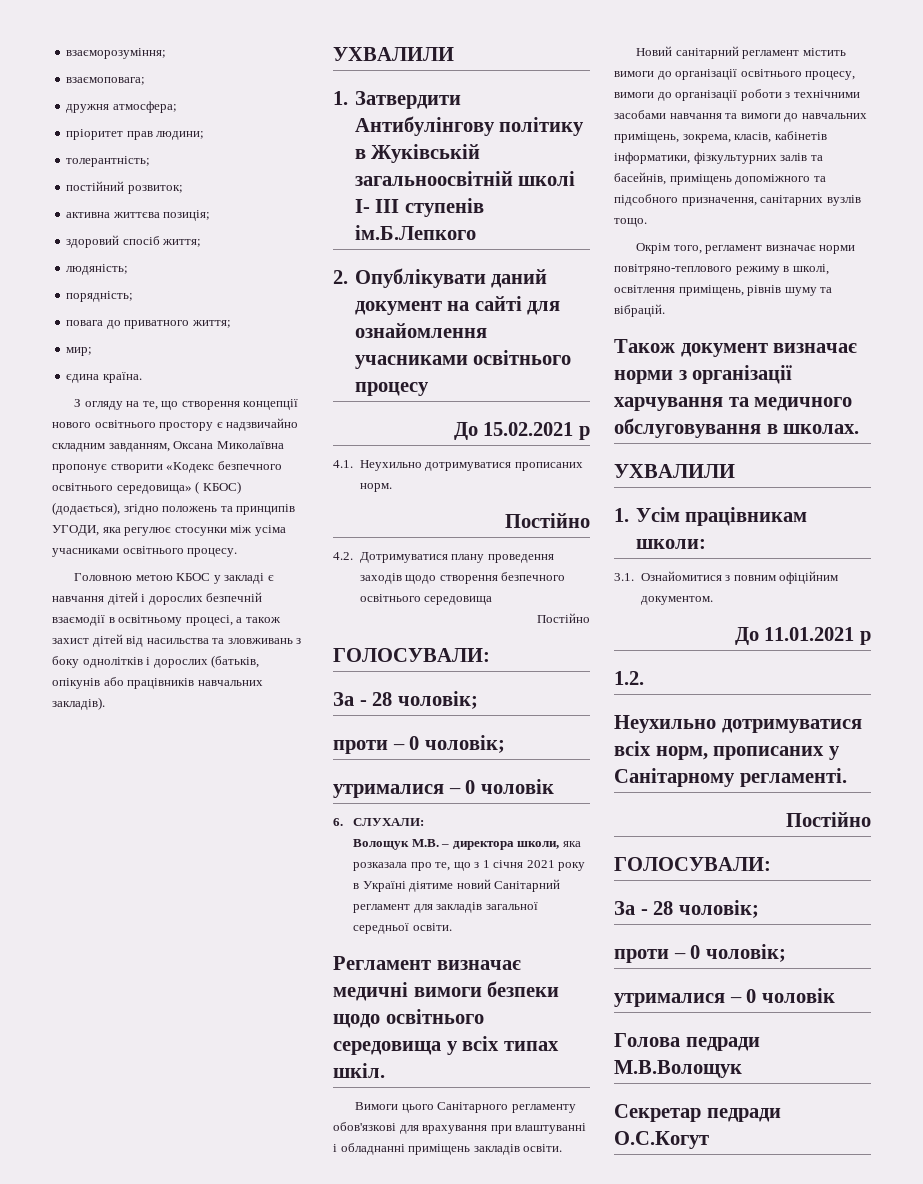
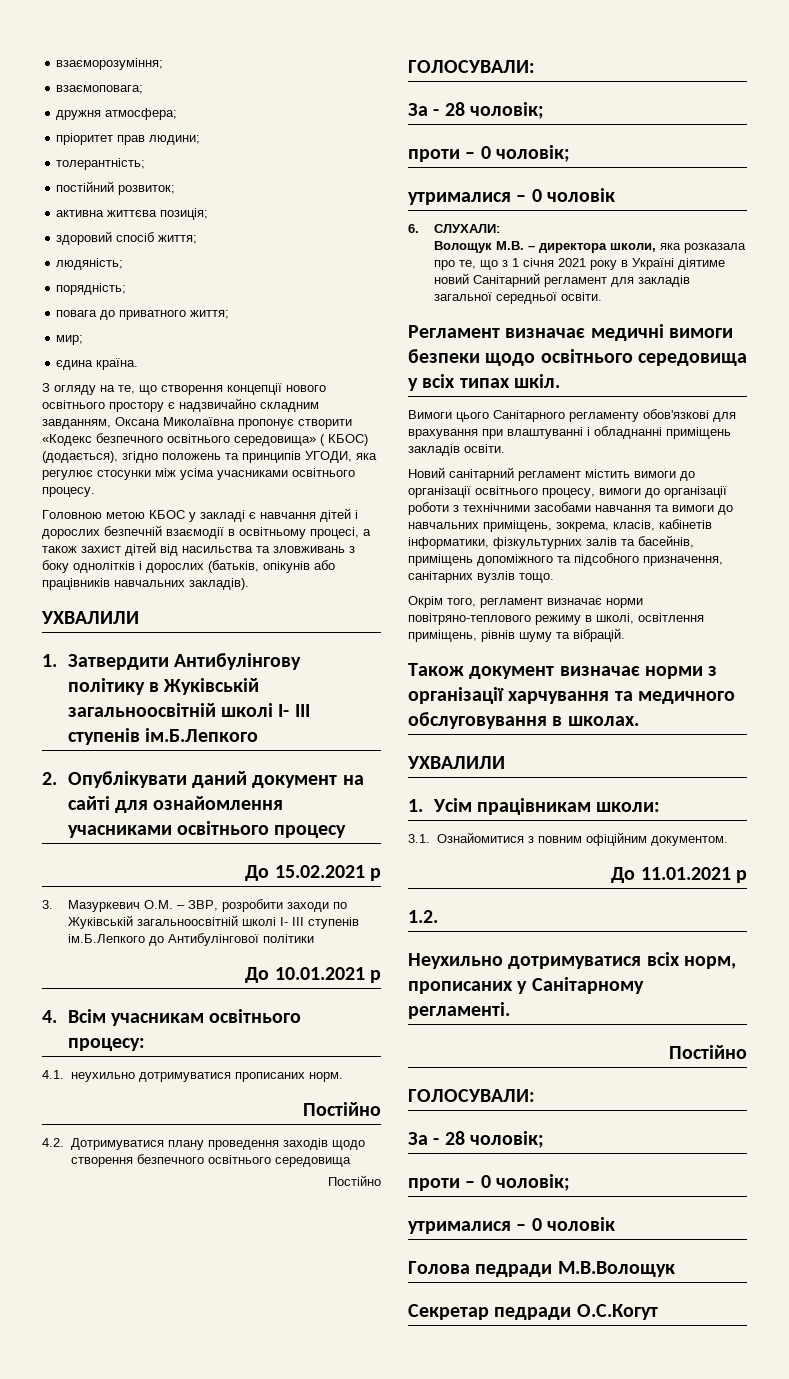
[333,460,422,471] 4.1. Неухильно -> [42,899,347,912] [67,915,359,929] [67,933,314,946] [245,967,381,983] [42,1009,302,1026] [67,1038,145,1051] [42,1070,135,1082] 3. Мазуркевич О.М. – ЗВР, розробити заходи по Жуківській загальноосвітній школі І- ІІІ ступенів ім.Б.Лепкого до Антибулінгової політики // До 10.01.2021 р // 4. Всім учасникам освітнього процесу: // 4.1. неухильно

